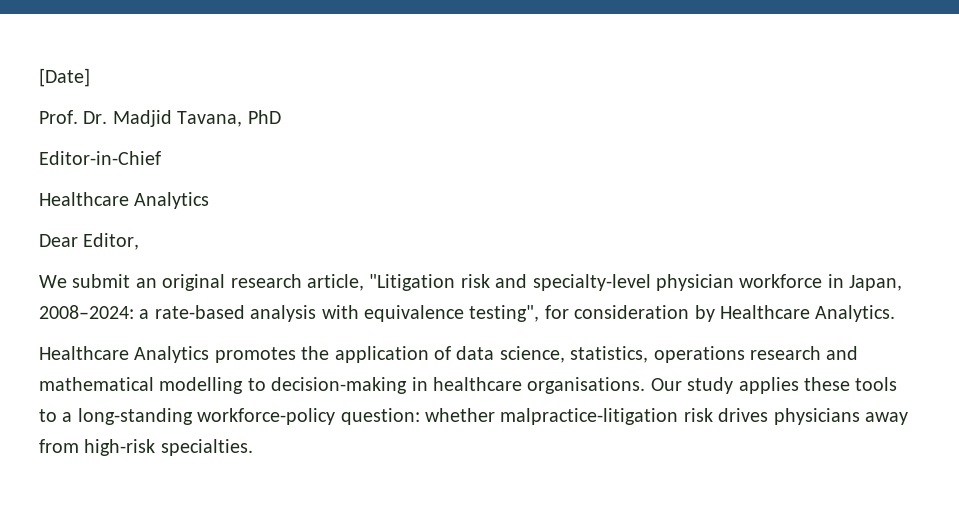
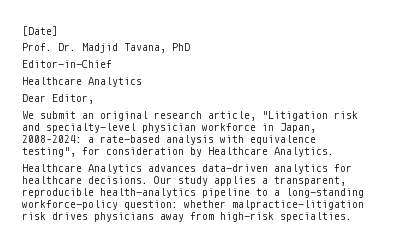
[214,346,859,363] [39,377,898,394] promotes the application of data science, statistics, operations research and mathematical modelling to decision-making in healthcare organisations. Our study applies these tools -> [148,164,352,174] [22,176,346,186] [22,188,250,198] advances data-driven analytics for healthcare decisions. Our study applies a transparent, reproducible health-analytics pipeline

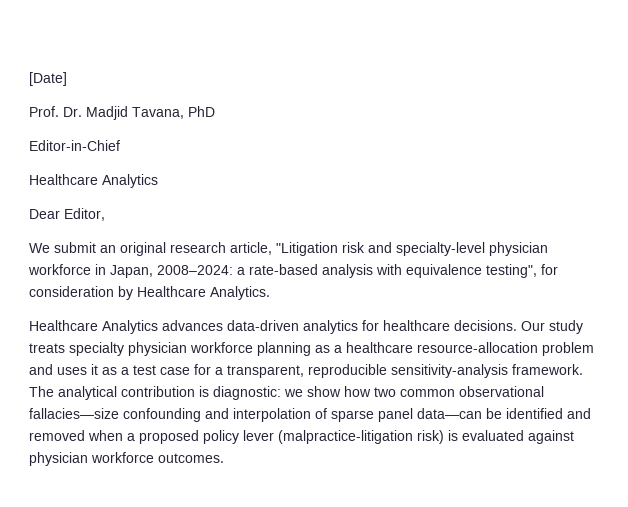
[214,176,346,186] [22,188,364,198] [22,200,364,210] [22,212,352,222] applies a transparent, reproducible health-analytics pipeline to a long-standing workforce-policy question: whether malpractice-litigation risk drives physicians away from high-risk specialties. -> [29,342,594,356] [29,364,583,378] [29,386,544,400] [29,408,591,422] [29,430,574,444] [29,452,224,466] treats specialty physician workforce planning as a healthcare resource-allocation problem and uses it as a test case for a transparent, reproducible sensitivity-analysis framework. The analytical contribution is diagnostic: we show how two common observational fallacies—size confounding and interpolation of sparse panel data—can be identified and removed when a proposed policy lever (malpractice-litigation risk) is evaluated against physician workforce outcomes.

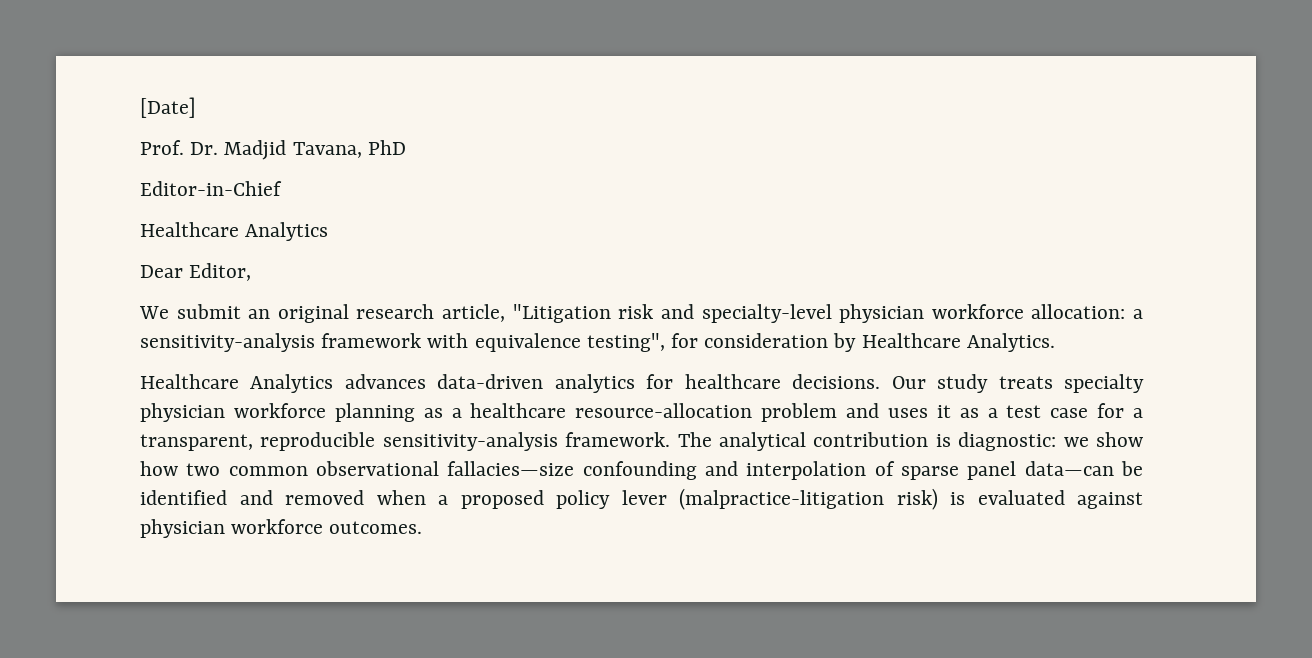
[95,264,373,278] in Japan, 2008–2024: a rate-based analysis -> [1031,304,1144,319] [140,333,422,352] allocation: a sensitivity-analysis framework

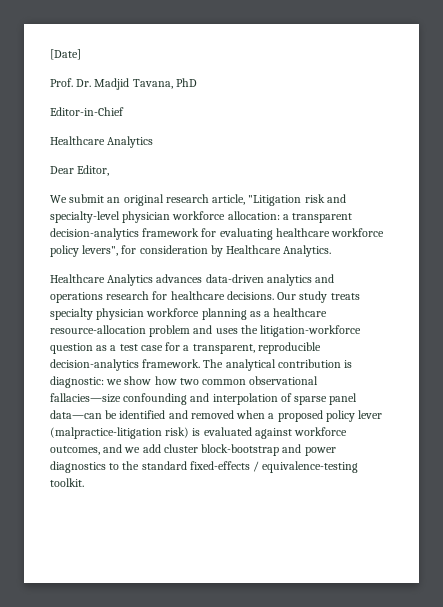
[140,333,665,352] sensitivity-analysis framework with equivalence testing", -> [292,213,353,223] [50,228,385,240] [50,245,119,257] transparent decision-analytics framework for evaluating healthcare workforce policy levers",
(635, 383) none -> [315,274,335,283] [50,291,150,303] and operations research
[936,405,951,418] it -> [240,325,362,337] [50,343,93,354] the litigation-workforce question
[382,432,558,451] sensitivity-analysis -> [50,359,139,371] decision-analytics
[140,519,423,538] physician workforce outcomes. -> [294,427,348,436] [50,444,336,456] [50,461,359,473] [50,478,84,487] workforce outcomes, and we add cluster block-bootstrap and power diagnostics to the standard fixed-effects / equivalence-testing toolkit.

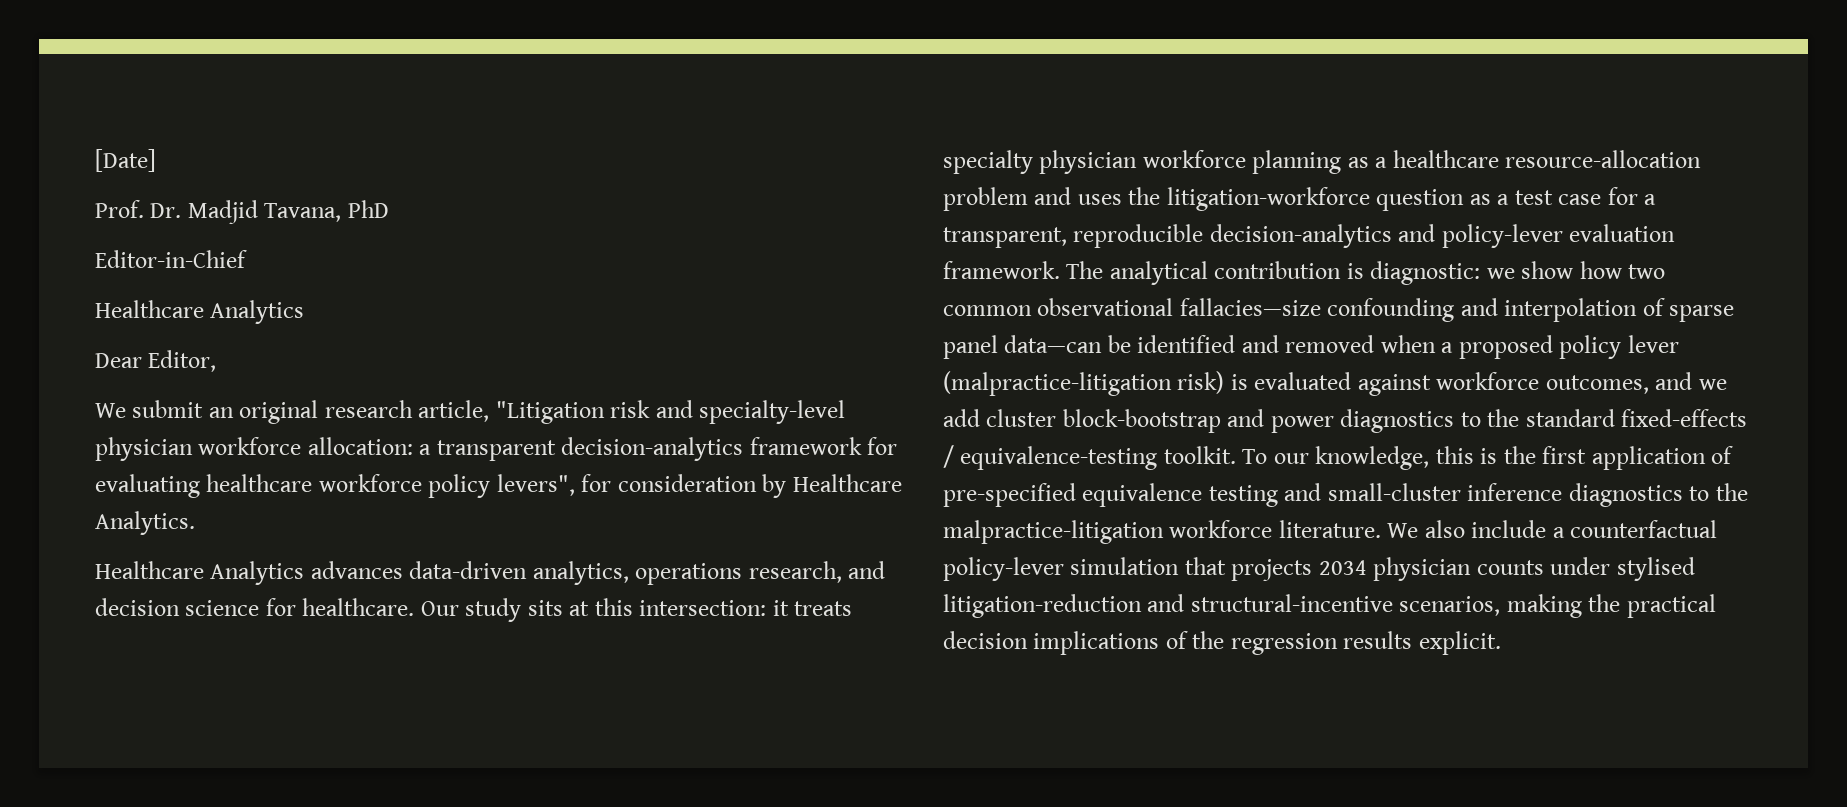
[266,274,335,286] [50,291,328,303] analytics and operations research for healthcare decisions. Our study -> [532,561,886,585] [95,598,789,622] analytics, operations research, and decision science for healthcare. Our study sits at this intersection: it
(139, 365) none -> [1398,224,1676,248] and policy-lever evaluation
(84, 482) none -> [1242,446,1734,470] [943,483,1748,507] [943,520,1718,544] [943,557,1695,581] [943,594,1716,618] [943,631,1501,655] To our knowledge, this is the first application of pre-specified equivalence testing and small-cluster inference diagnostics to the malpractice-litigation workforce literature. We also include a counterfactual policy-lever simulation that projects 2034 physician counts under stylised litigation-reduction and structural-incentive scenarios, making the practical decision implications of the regression results explicit.

